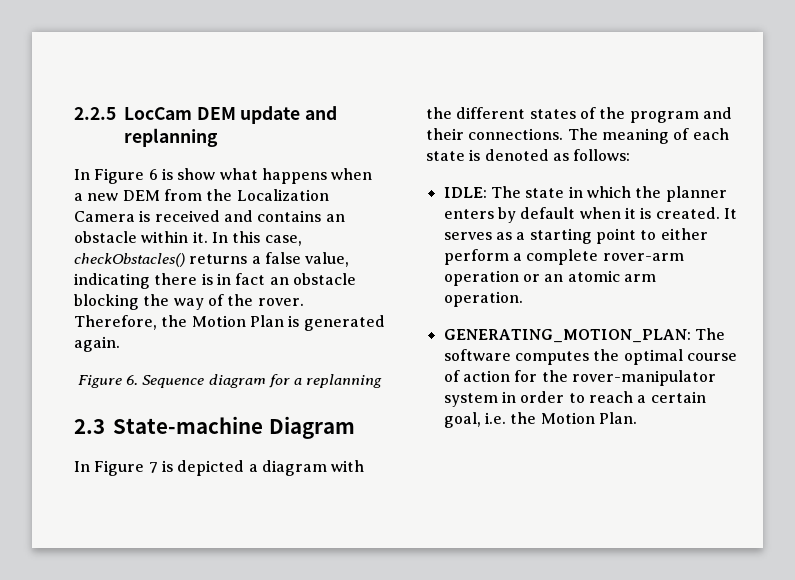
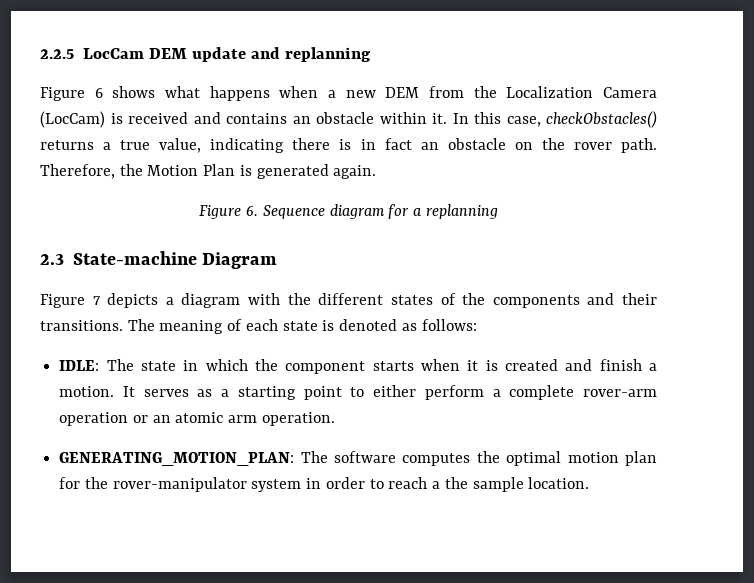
[74,169,90,180] In -> (372, 54) none
[161,168,216,180] is show -> [112,86,156,98] shows
(135, 216) none -> [40,111,105,128] (LocCam)
[264,252,301,264] false -> [120,140,151,150] true
[74,294,304,310] blocking the way of the rover. -> [514,138,657,153] on the rover path.
[74,461,90,472] In -> (278, 260) none
[161,460,245,476] is depicted -> [107,293,159,308] depicts
[629,111,699,123] program -> [492,295,580,308] components
[468,128,564,140] connections. -> [40,320,123,331] transitions.
[665,186,727,202] [443,207,720,223] planner enters by default when it is created. -> [285,359,657,374] [59,386,115,397] component starts when it is created and finish a motion.
[686,353,737,361] [443,370,510,382] course of action -> [567,451,657,466] motion plan
[650,391,706,403] [443,412,637,428] certain goal, i.e. the Motion Plan. -> [444,477,590,492] the sample location.

